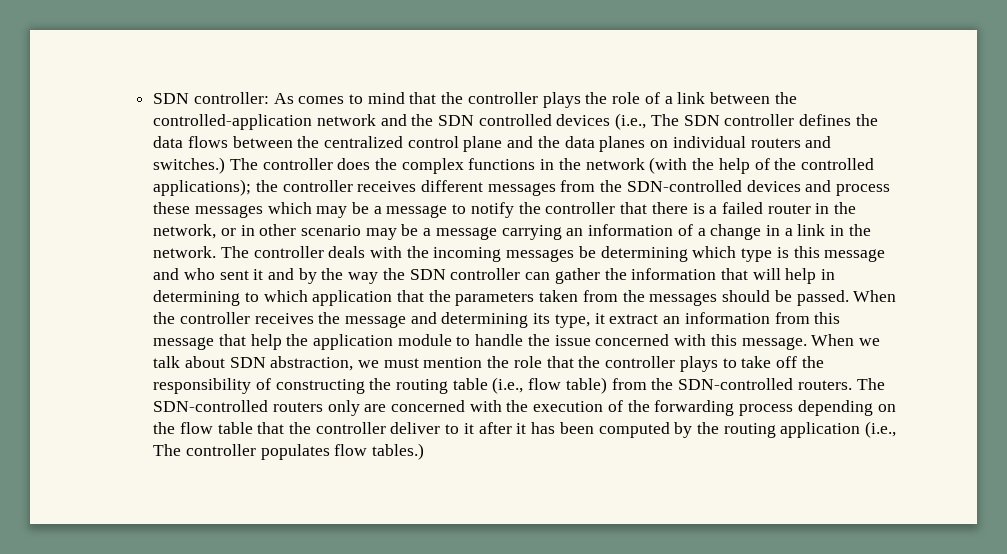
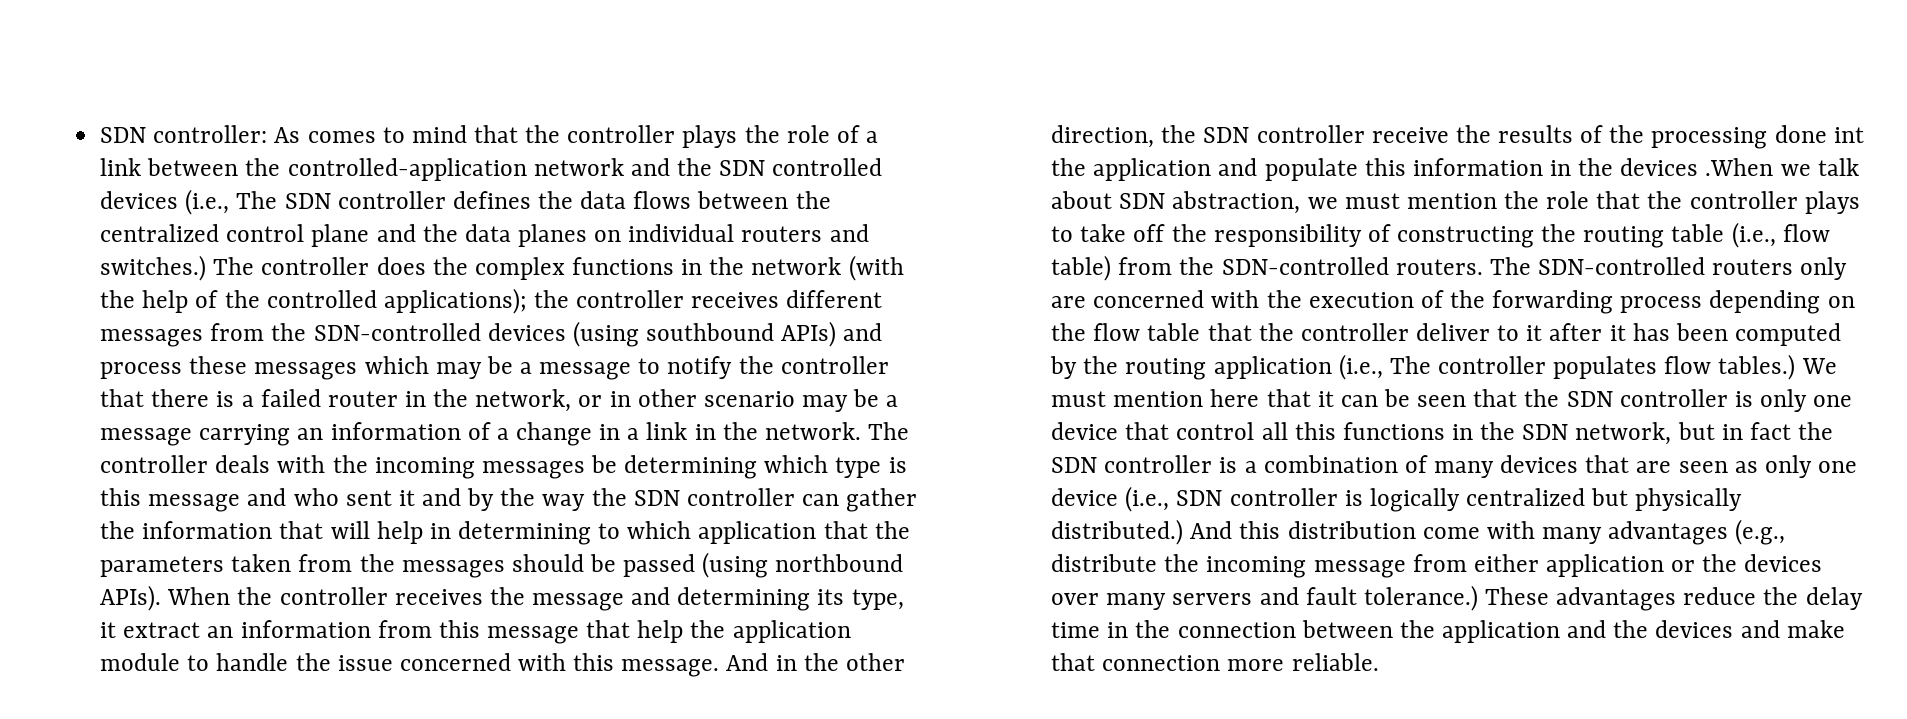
(801, 186) none -> [572,321,837,347] (using southbound APIs)
[796,290,849,306] passed. -> [623,552,904,578] [100,585,162,611] passed (using northbound APIs).
[811,334,855,346] When -> [726,653,905,671] [1051,125,1864,149] [1051,158,1774,181] And in the other direction, the SDN controller receive the results of the processing done int the application and populate this information in the devices .When
(424, 451) none -> [1801,358,1837,374] [1051,389,1853,412] [1051,422,1834,445] [1051,455,1858,478] [1051,486,1743,512] [1051,519,1786,545] [1051,554,1823,578] [1051,585,1863,611] [1051,620,1845,643] [1051,653,1379,671] We must mention here that it can be seen that the SDN controller is only one device that control all this functions in the SDN network, but in fact the SDN controller is a combination of many devices that are seen as only one device (i.e., SDN controller is logically centralized but physically distributed.) And this distribution come with many advantages (e.g., distribute the incoming message from either application or the devices over many servers and fault tolerance.) These advantages reduce the delay time in the connection between the application and the devices and make that connection more reliable.

